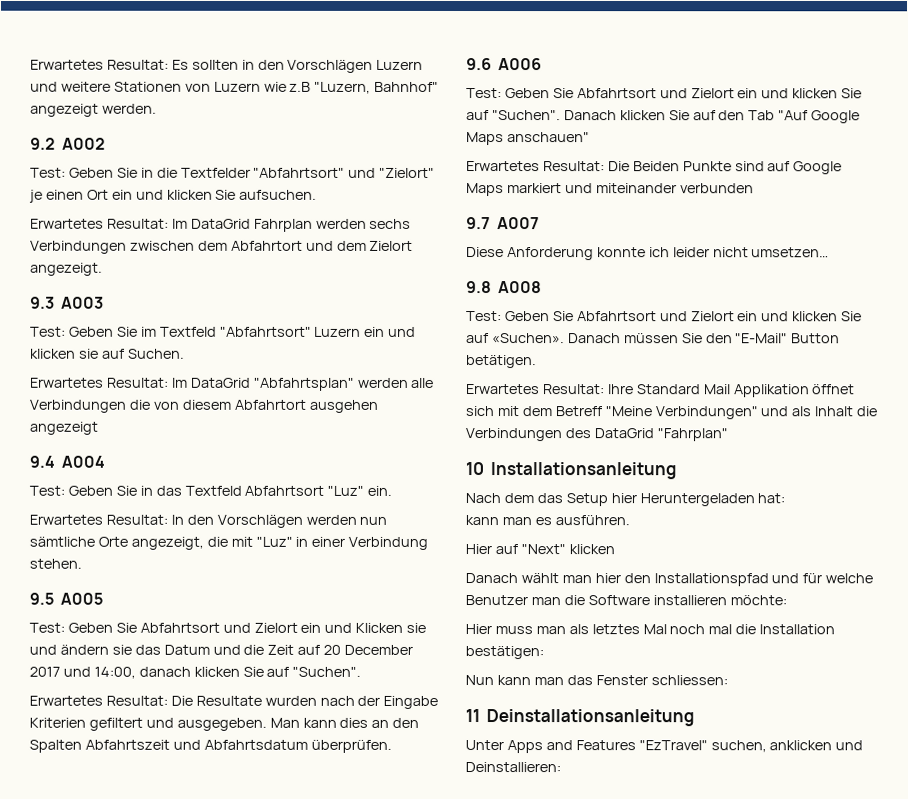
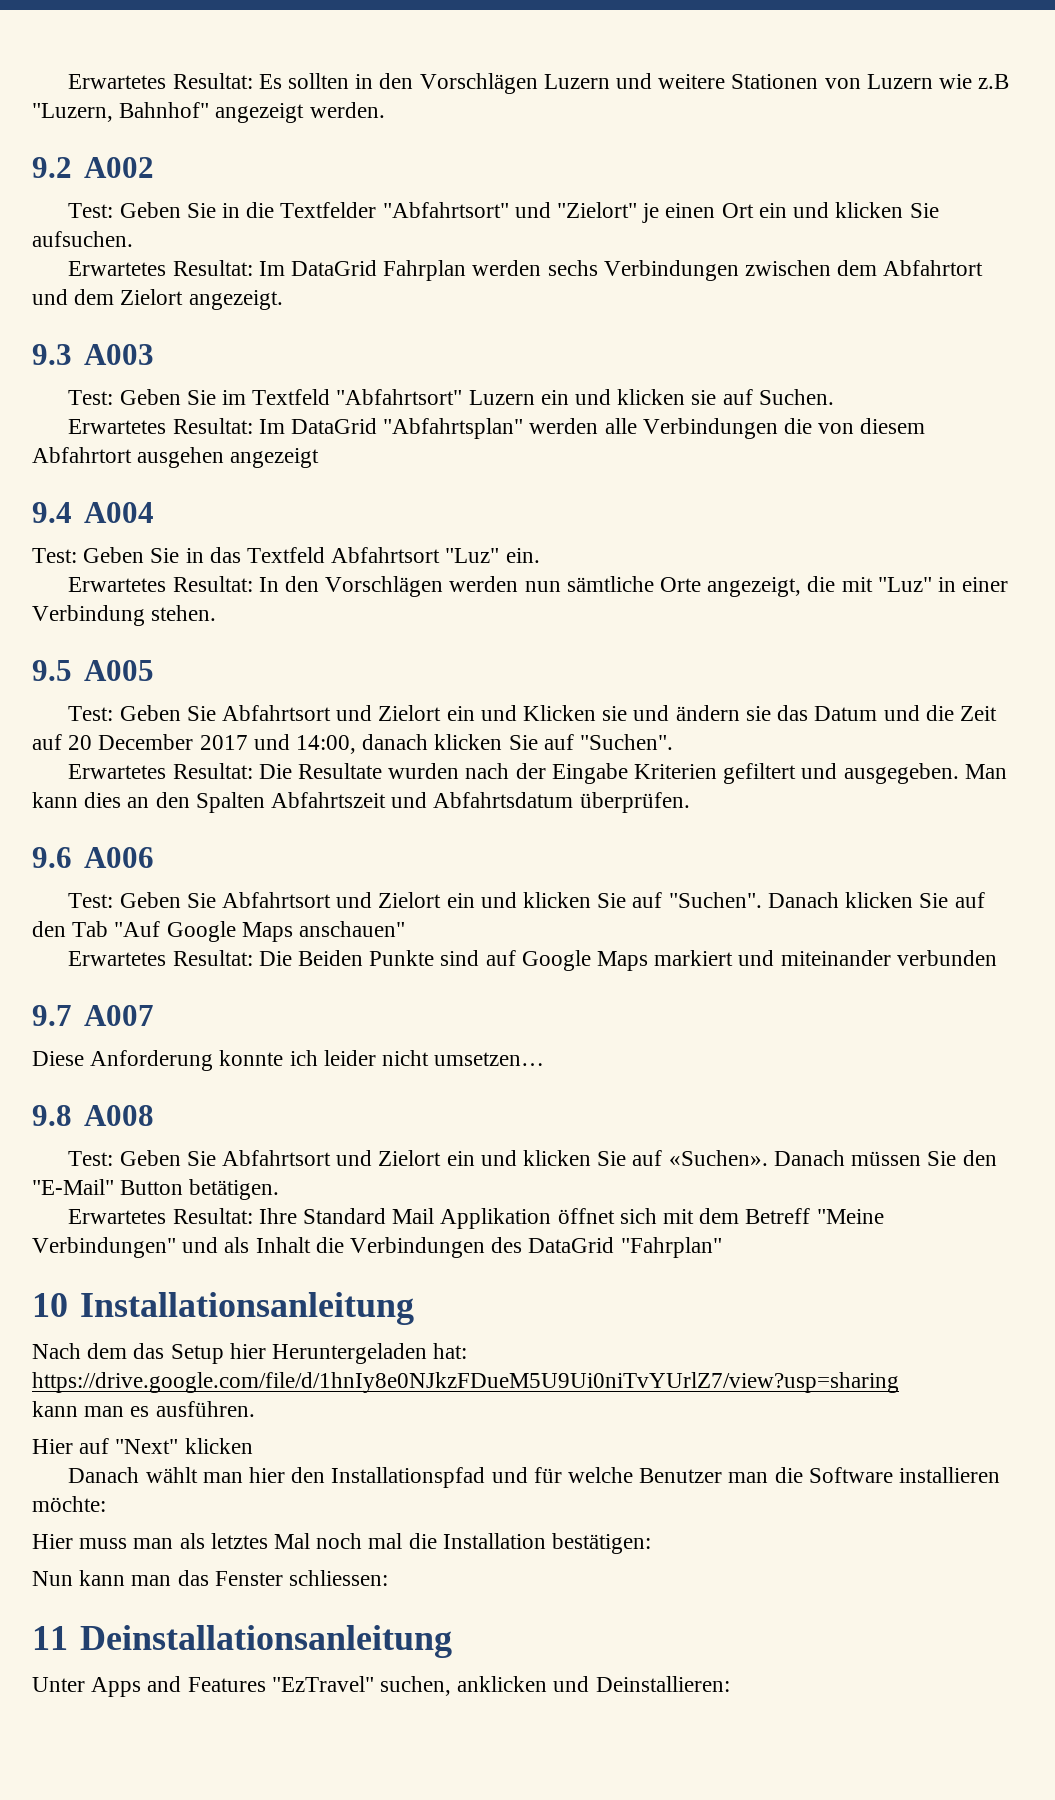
(786, 498) none -> [32,1372,899,1393] https://drive.google.com/file/d/1hnIy8e0NJkzFDueM5U9Ui0niTvYUrlZ7/view?usp=sharing

